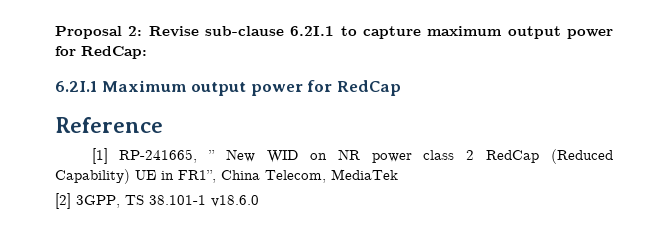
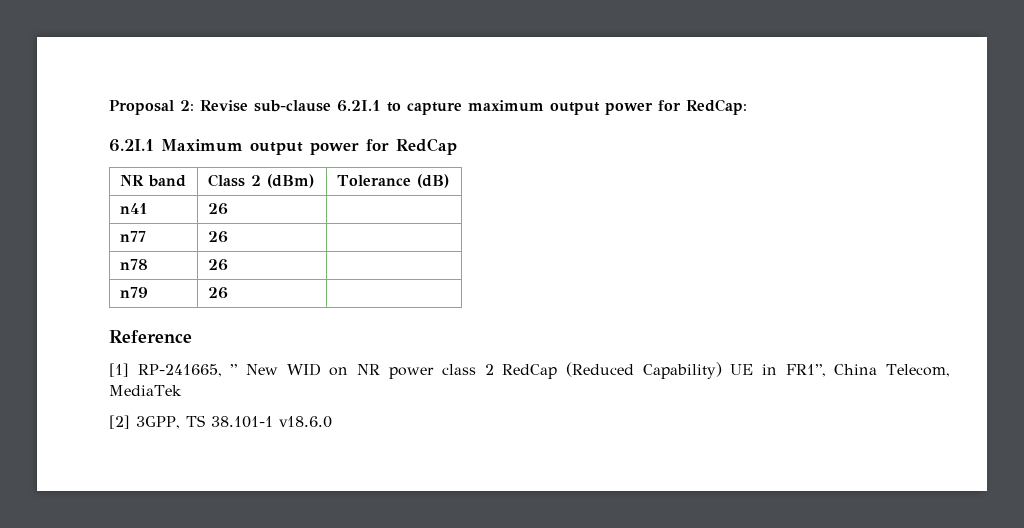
(401, 88) none -> [120,175,187,187] [208,174,315,188] [337,174,450,188] [120,203,149,214] [208,203,229,215] [120,231,147,242] [208,231,229,243] [120,259,149,270] [208,259,229,271] [120,287,149,298] [208,287,229,299] // NR band | Class 2 (dBm) | Tolerance (dB) // n41 | 26 | // n77 | 26 | // n78 | 26 | // n79 | 26 |

